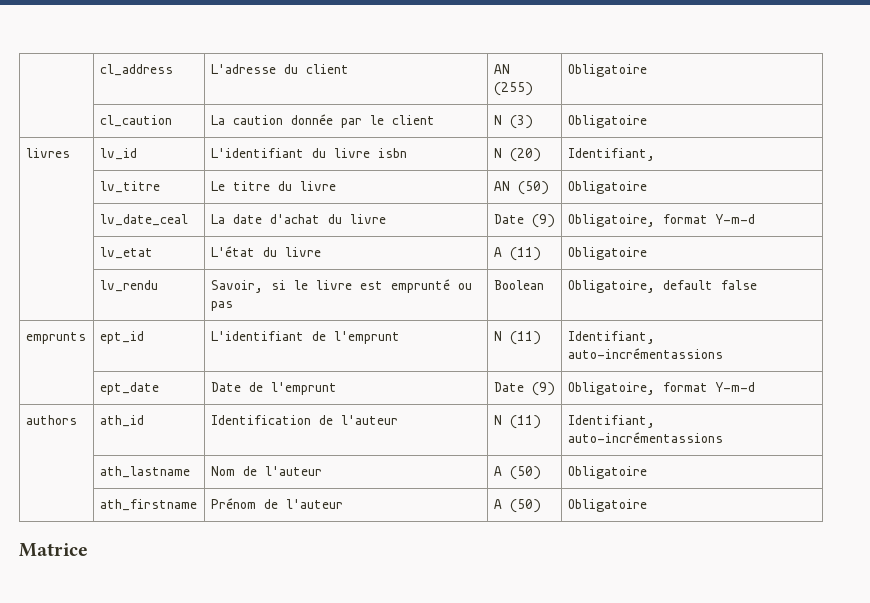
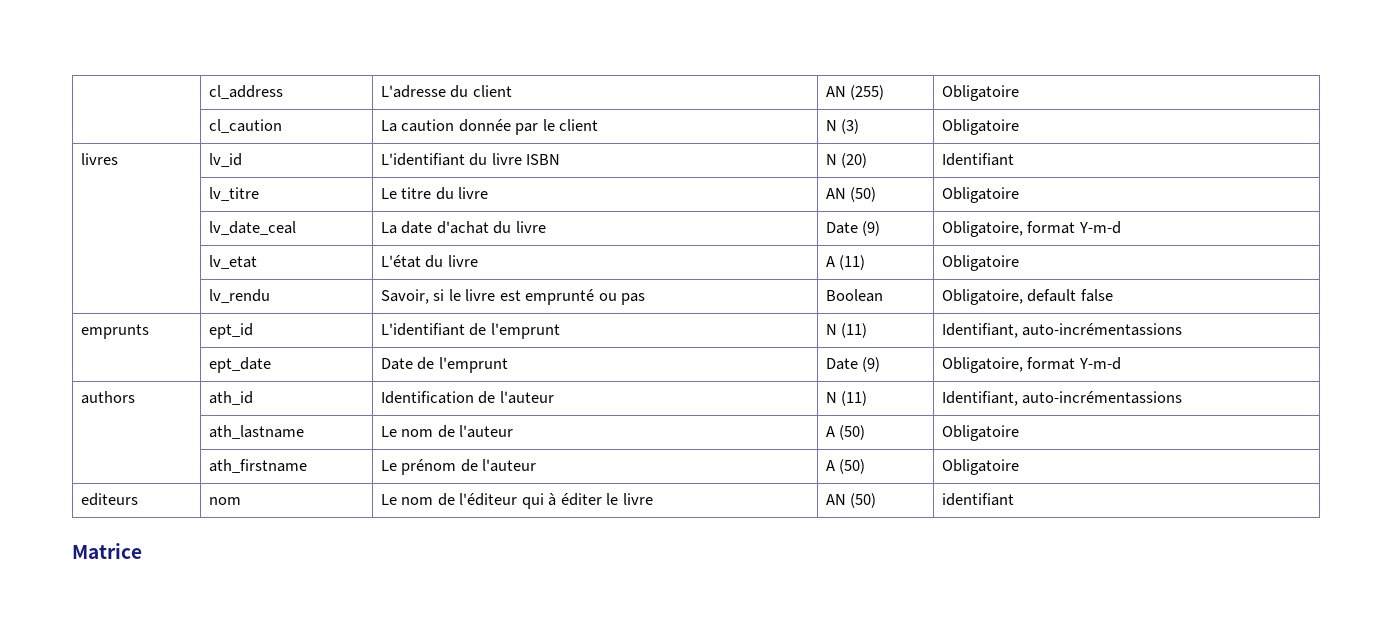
[377,148,407,158] isbn -> [526,154,561,165] ISBN
[567,148,655,161] Identifiant, -> [941,153,1014,166] Identifiant
[210,466,235,476] Nom -> [380,426,434,437] Le nom
[210,498,343,509] [493,499,541,513] [567,499,647,512] Prénom de l'auteur | A (50) | Obligatoire -> [380,459,537,475] [825,459,866,474] [941,459,1019,475] [80,493,138,506] [208,497,241,505] [380,493,653,509] [825,493,877,508] [941,493,1014,506] Le prénom de l'auteur | A (50) | Obligatoire // editeurs | nom | Le nom de l'éditeur qui à éditer le livre | AN (50) | identifiant

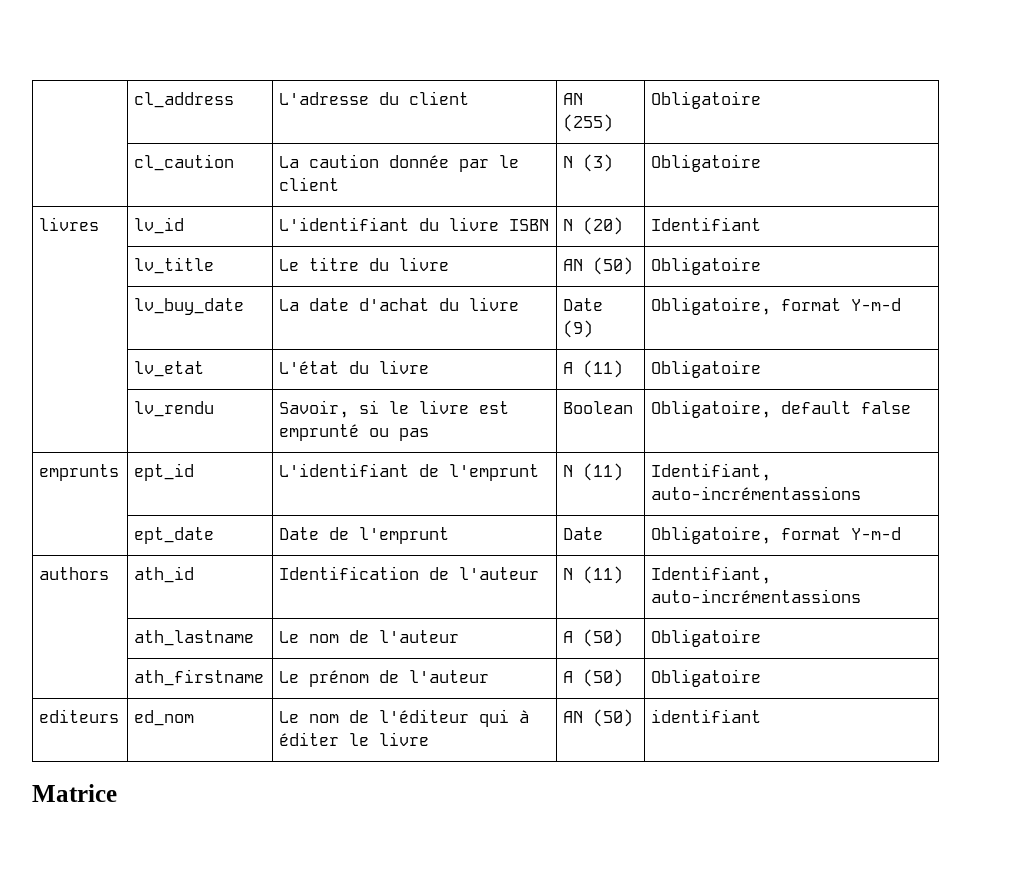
[208,187,259,201] lv_titre -> [134,257,215,274] lv_title
[208,221,296,235] lv_date_ceal -> [134,298,245,315] lv_buy_date
[862,357,881,372] (9) -> (604, 533) none
[208,497,241,505] nom -> [134,710,195,726] ed_nom

